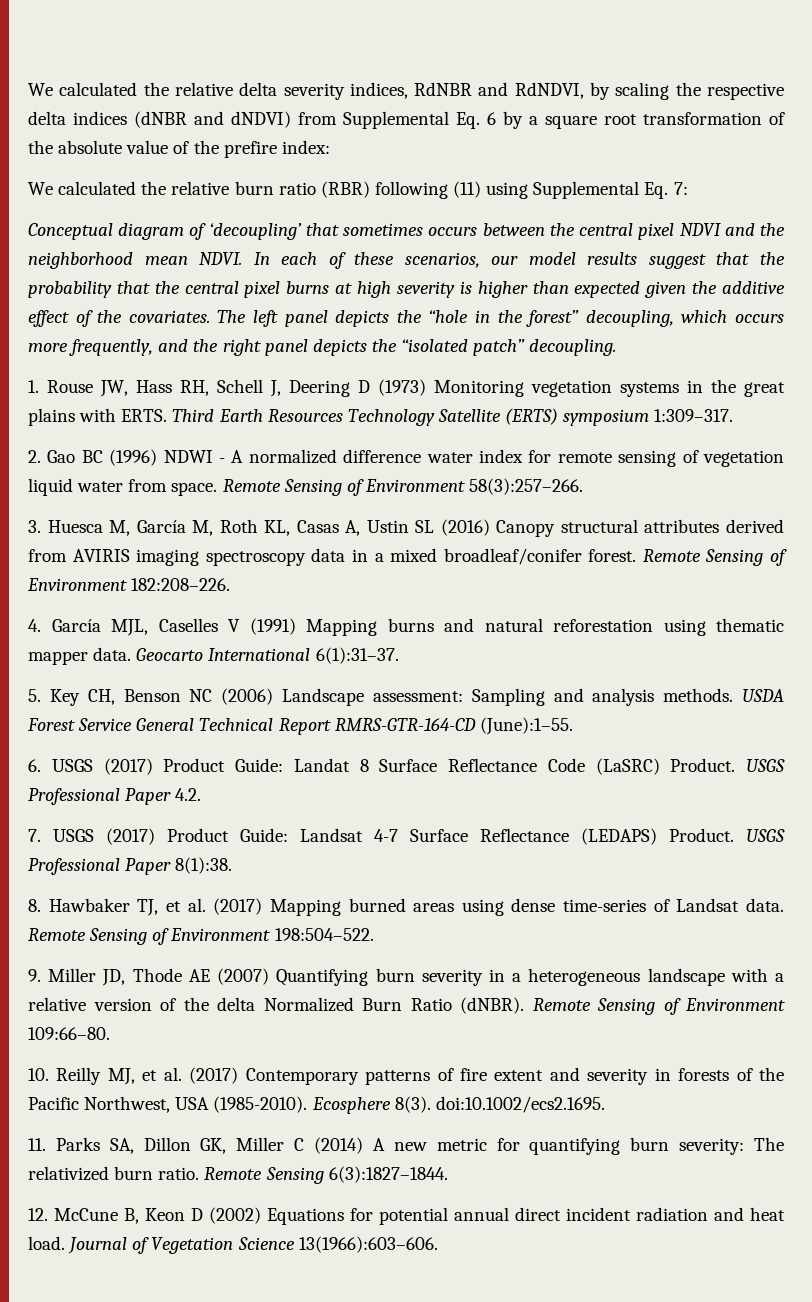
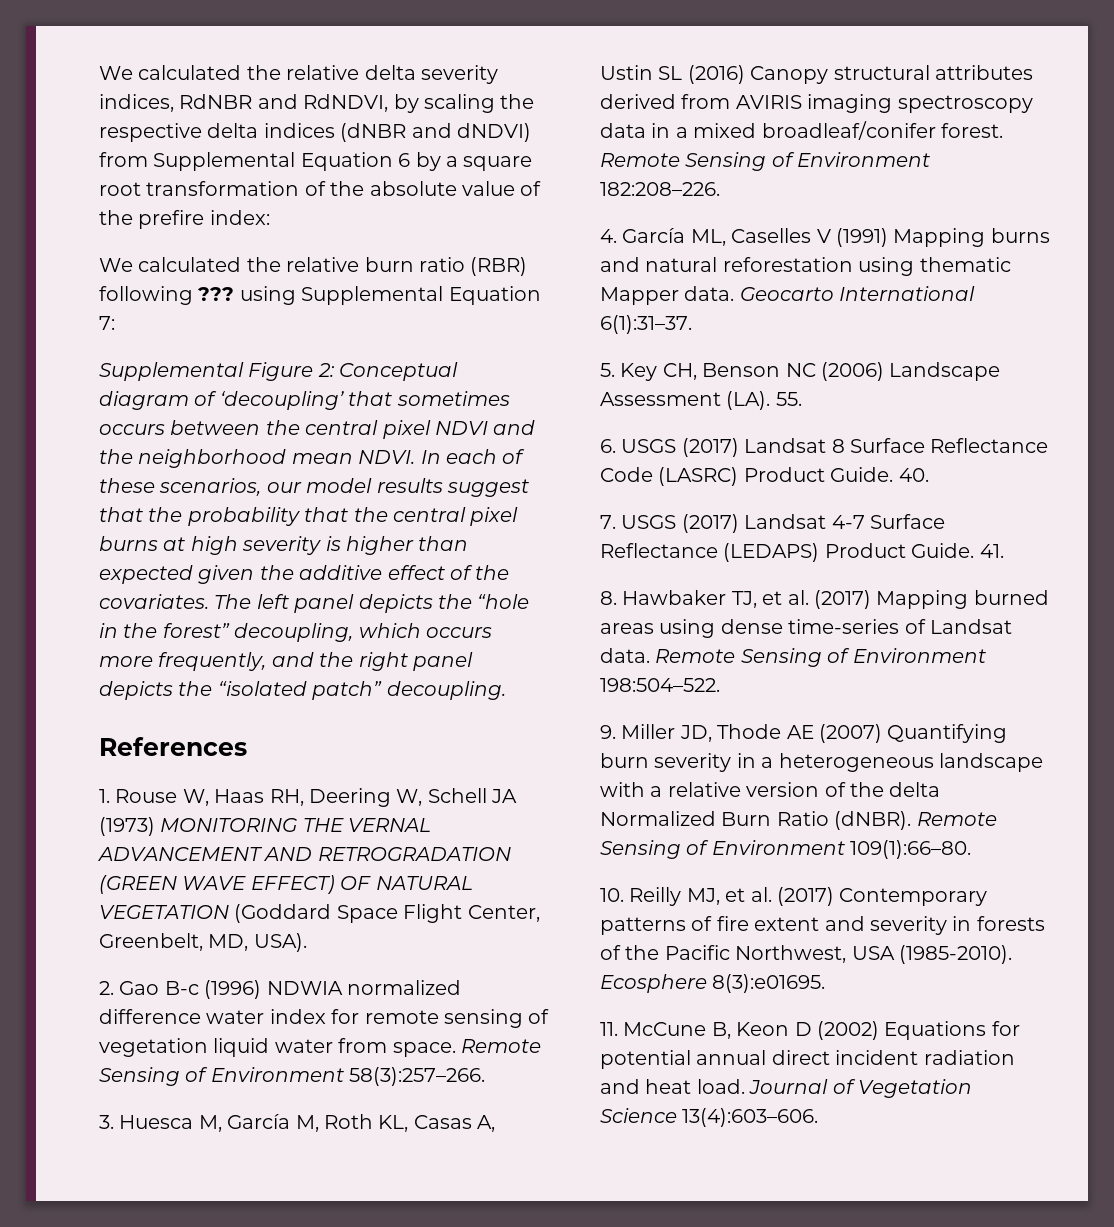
[456,112,480,129] Eq. -> [300,152,393,171] Equation
[453,181,482,198] (11) -> [197,287,235,301] ???
[644,182,669,199] Eq. -> [448,286,541,305] Equation
(688, 188) none -> [99,362,335,381] Supplemental Figure 2:
(617, 347) none -> [99,737,247,756] // References
[100,379,785,397] [28,408,734,426] [28,449,244,466] JW, Hass RH, Schell J, Deering D (1973) Monitoring vegetation systems in the great plains with ERTS. Third Earth Resources Technology Satellite (ERTS) symposium 1:309–317. // 2. Gao BC (1996) NDWI - A -> [182,788,518,807] [99,817,432,836] [97,847,511,861] [99,875,473,894] [99,904,540,923] [99,933,307,952] [99,980,343,999] W, Haas RH, Deering W, Schell JA (1973) MONITORING THE VERNAL ADVANCEMENT AND RETROGRADATION (GREEN WAVE EFFECT) OF NATURAL VEGETATION (Goddard Space Flight Center, Greenbelt, MD, USA). // 2. Gao B-c (1996) NDWIA
[111,619,148,636] MJL, -> [690,229,726,246] ML,
[28,651,88,665] mapper -> [600,287,679,305] Mapper
[372,688,785,706] [27,717,573,735] assessment: Sampling and analysis methods. USDA Forest Service General Technical Report RMRS-GTR-164-CD (June):1–55. -> [600,391,802,410] Assessment (LA). 55.
[163,758,350,772] Product Guide: Landat -> [744,438,827,453] Landsat
[595,758,785,775] [28,788,202,805] (LaSRC) Product. USGS Professional Paper 4.2. -> [658,467,929,486] (LASRC) Product Guide. 40.
[167,828,288,842] Product Guide: -> (739, 523) none
[669,828,785,842] [28,857,233,875] Product. USGS Professional Paper 8(1):38. -> [824,543,1004,558] Product Guide. 41.
[28,1027,110,1040] 109:66–80. -> [850,840,972,859] 109(1):66–80.
[394,1096,605,1113] 8(3). doi:10.1002/ecs2.1695. -> [712,974,826,993] 8(3):e01695.
[55,1137,785,1155] [28,1166,448,1184] [28,1208,48,1221] Parks SA, Dillon GK, Miller C (2014) A new metric for quantifying burn severity: The relativized burn ratio. Remote Sensing 6(3):1827–1844. // 12. -> (618, 1029) none
[298,1236,438,1253] 13(1966):603–606. -> [682,1108,819,1127] 13(4):603–606.

